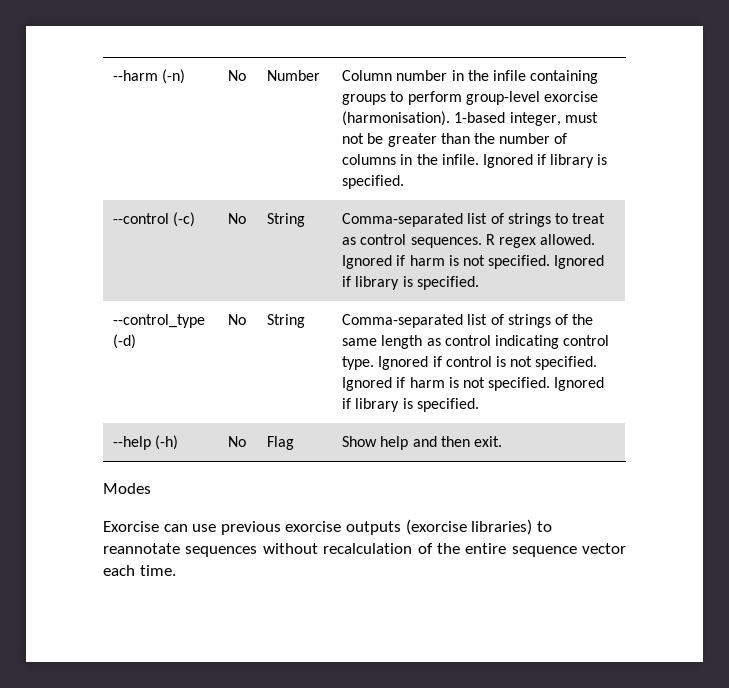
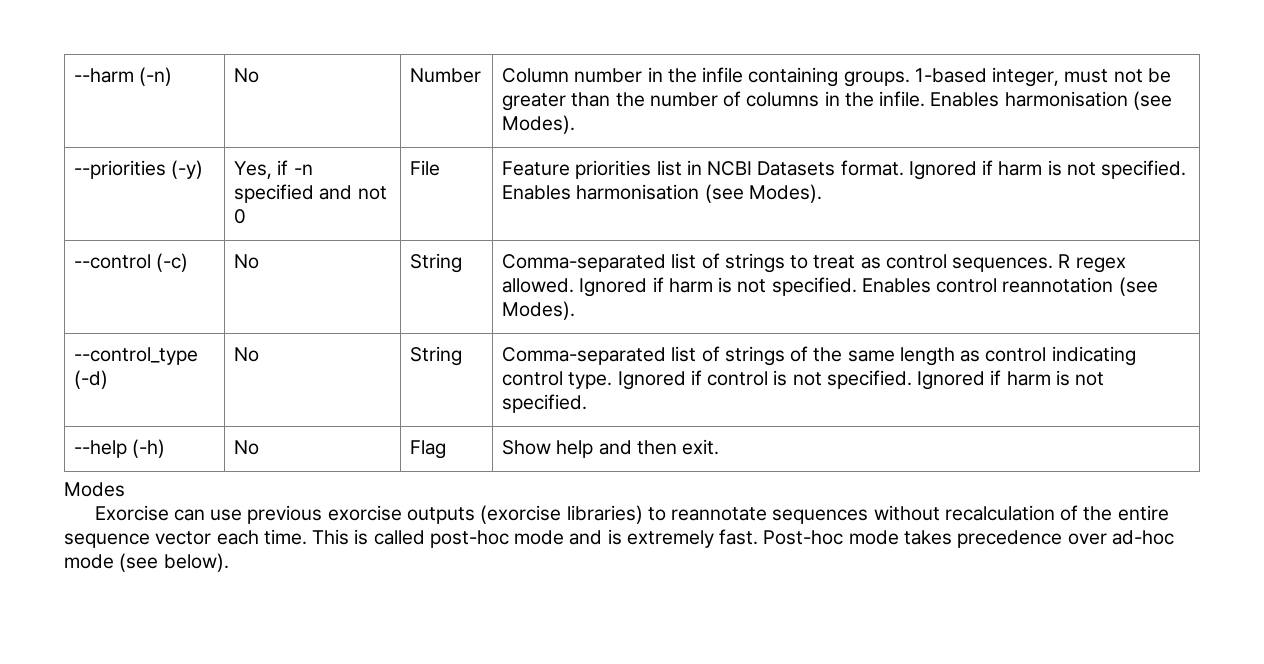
[342,91,598,105] [342,111,451,126] groups to perform group-level exorcise (harmonisation). -> [843,71,910,87] groups.
[482,154,608,168] [342,175,405,189] Ignored if library is specified. -> [930,91,1172,110] [501,115,575,134] [73,160,204,179] [233,160,313,179] [233,184,387,203] [233,209,246,224] [409,160,440,176] [501,160,1187,180] [501,184,822,203] Enables harmonisation (see Modes). // --priorities (-y) | Yes, if -n specified and not 0 | File | Feature priorities list in NCBI Datasets format. Ignored if harm is not specified. Enables harmonisation (see Modes).
[554,255,605,269] [342,276,479,290] Ignored if library is specified. -> [861,277,1158,296] [501,301,575,320] Enables control reannotation (see Modes).
[554,377,605,391] [342,398,479,412] Ignored if library is specified. -> (587, 403) none
(176, 570) none -> [312,529,1174,548] [64,553,229,572] This is called post-hoc mode and is extremely fast. Post-hoc mode takes precedence over ad-hoc mode (see below).

